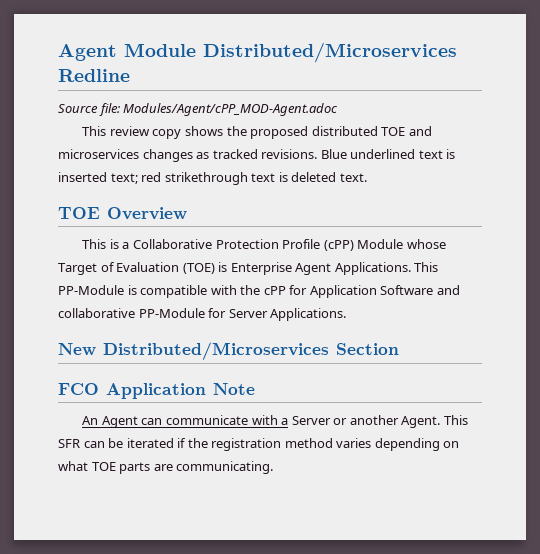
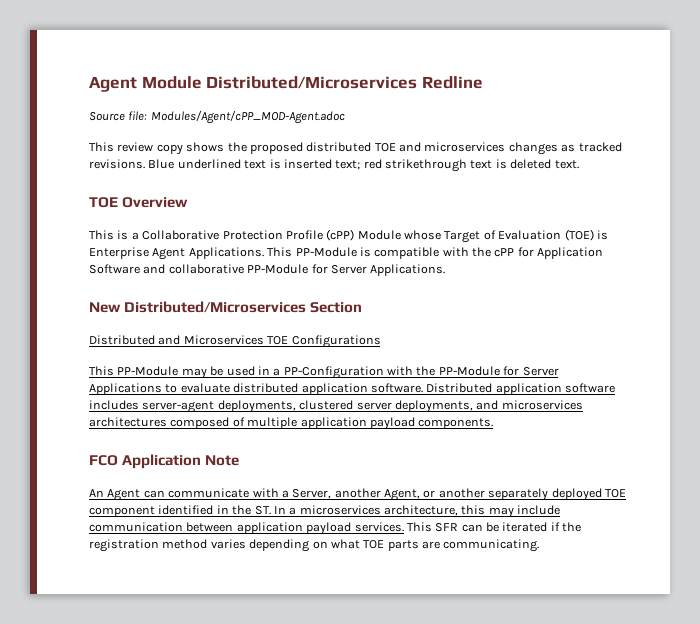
(399, 349) none -> [89,335,381,348] [89,366,559,379] [89,383,615,395] [89,400,583,413] [89,417,494,430] // Distributed and Microservices TOE Configurations // This PP-Module may be used in a PP-Configuration with the PP-Module for Server Applications to evaluate distributed application software. Distributed application software includes server-agent deployments, clustered server deployments, and microservices architectures composed of multiple application payload components.
[291,415,441,428] Server or another Agent. -> [292,488,626,501] [89,505,561,518] [89,522,404,535] Server, another Agent, or another separately deployed TOE component identified in the ST. In a microservices architecture, this may include communication between application payload services.

